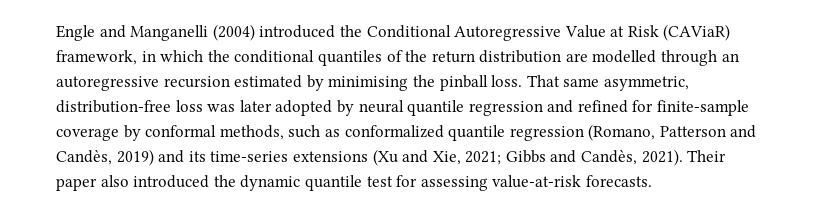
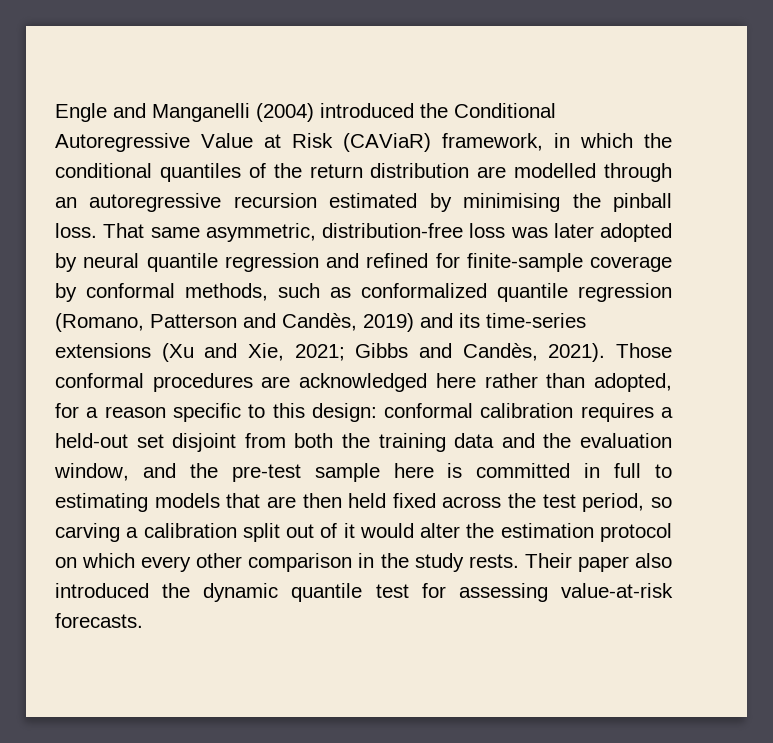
(683, 157) none -> [616,343,672,358] [55,373,672,392] [55,403,673,422] [55,433,673,452] [54,463,672,482] [55,493,672,512] [55,523,672,542] [55,553,519,572] Those conformal procedures are acknowledged here rather than adopted, for a reason specific to this design: conformal calibration requires a held-out set disjoint from both the training data and the evaluation window, and the pre-test sample here is committed in full to estimating models that are then held fixed across the test period, so carving a calibration split out of it would alter the estimation protocol on which every other comparison in the study rests.

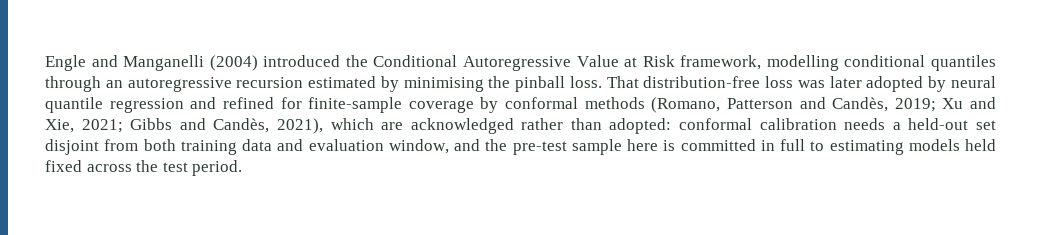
[343,133,672,152] [55,163,597,182] (CAViaR) framework, in which the conditional quantiles of the return distribution are modelled -> [680,55,996,71] framework, modelling conditional quantiles
[150,223,316,242] same asymmetric, -> (639, 82) none
[185,283,672,302] [55,313,586,332] [55,343,194,362] methods, such as conformalized quantile regression (Romano, Patterson and Candès, 2019) and its time-series extensions (Xu -> [584,97,964,113] methods (Romano, Patterson and Candès, 2019; Xu
[548,343,672,362] [55,373,253,392] 2021). Those conformal procedures -> [276,118,374,134] 2021), which
[435,373,476,388] here -> (514, 126) none
[594,373,672,392] [55,403,377,422] adopted, for a reason specific to this design: -> [609,118,672,134] adopted:
[580,403,654,422] requires -> [844,118,886,130] needs
[342,433,370,448] the -> (176, 145) none
[543,433,572,448] the -> (304, 145) none
[226,493,342,508] that are then -> (960, 145) none
[582,493,672,512] [55,523,672,542] [55,553,672,572] [55,583,674,602] [55,613,143,628] period, so carving a calibration split out of it would alter the estimation protocol on which every other comparison in the study rests. Their paper also introduced the dynamic quantile test for assessing value-at-risk forecasts. -> [192,160,243,176] period.

